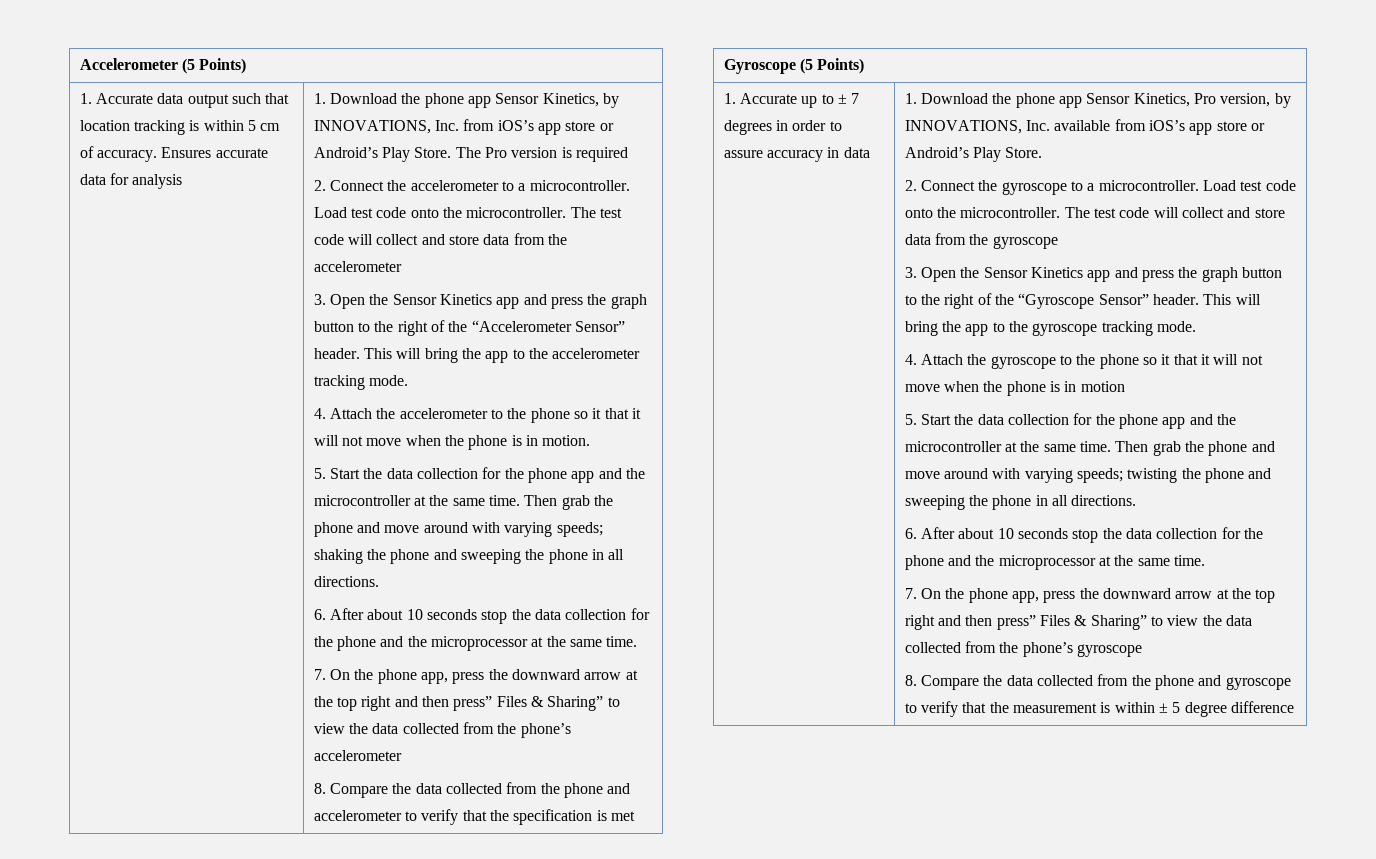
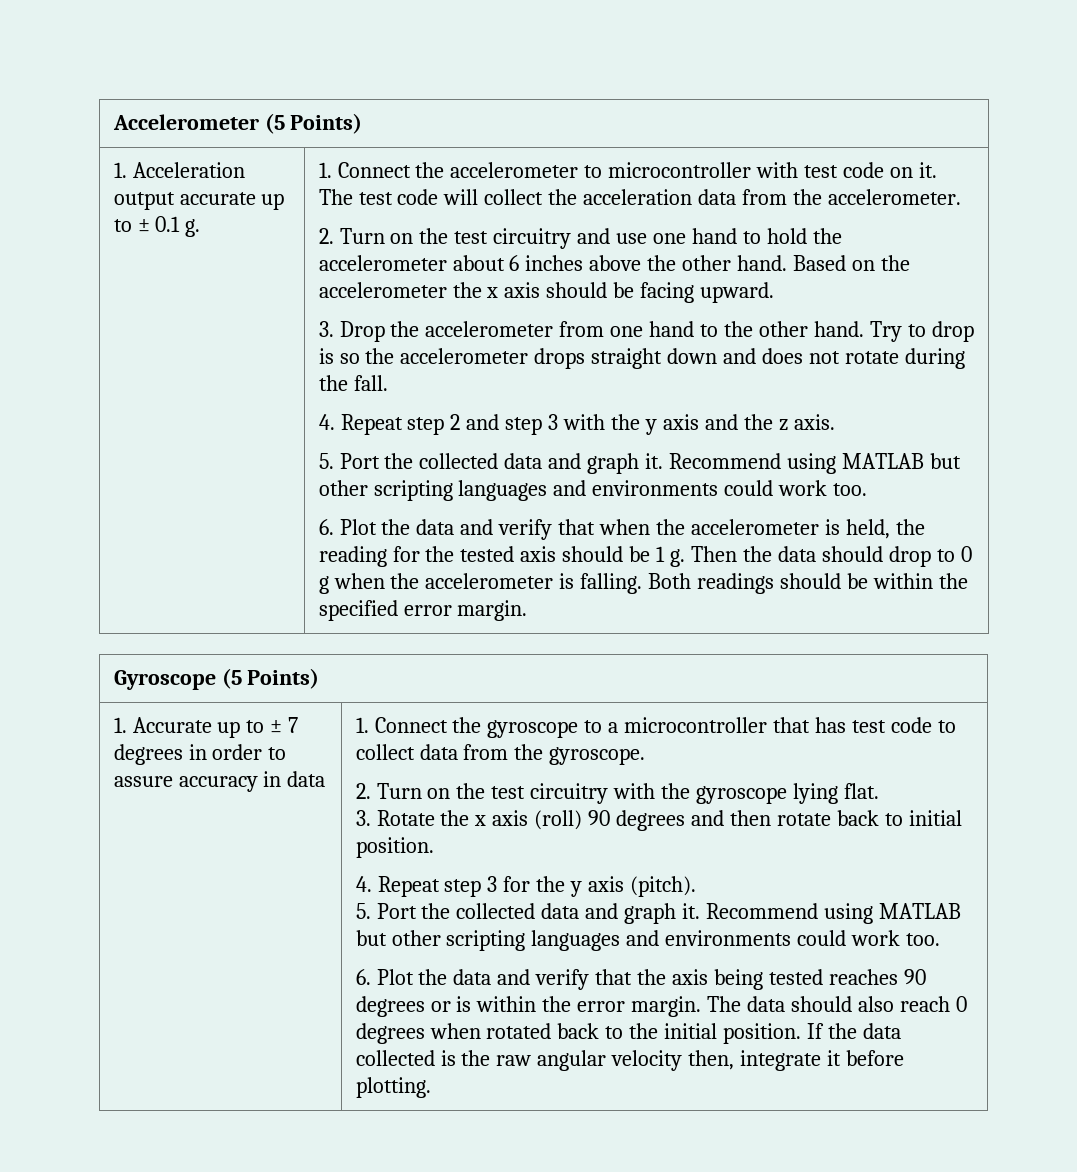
[96,93,290,108] [79,120,281,135] [79,146,268,162] [79,173,183,189] [313,93,620,108] [313,119,614,135] [313,147,629,162] [313,180,630,191] [313,207,623,218] [313,233,568,245] [313,261,402,272] [313,294,647,309] [313,320,626,336] [313,348,641,363] [313,375,409,390] [313,408,641,423] [313,435,591,450] [313,467,645,483] [313,495,614,510] [313,522,603,537] [313,549,625,564] [313,576,379,587] [313,608,650,624] [313,636,638,651] [313,669,638,684] [313,696,620,711] [313,722,571,738] [313,750,402,761] [313,782,631,798] [313,809,636,825] Accurate data output such that location tracking is within 5 cm of accuracy. Ensures accurate data for analysis | 1. Download the phone app Sensor Kinetics, by INNOVATIONS, Inc. from iOS’s app store or Android’s Play Store. The Pro version is required // 2. Connect the accelerometer to a microcontroller. Load test code onto the microcontroller. The test code will collect and store data from the accelerometer // 3. Open the Sensor Kinetics app and press the graph button to the right of the “Accelerometer Sensor” header. This will bring the app to the accelerometer tracking mode. // 4. Attach the accelerometer to the phone so it that it will not move when the phone is in motion. // 5. Start the data collection for the phone app and the microcontroller at the same time. Then grab the phone and move around with varying speeds; shaking the phone and sweeping the phone in all directions. // 6. After about 10 seconds stop the data collection for the phone and the microprocessor at the same time. // 7. On the phone app, press the downward arrow at the top right and then press” Files & Sharing” to view the data collected from the phone’s accelerometer // 8. Compare the data collected from the phone and accelerometer to verify that the specification is met -> [132,162,245,178] [113,192,285,210] [113,216,201,237] [318,162,937,178] [318,189,961,205] [318,228,842,249] [318,255,910,271] [318,282,775,303] [318,321,974,342] [318,348,965,369] [318,375,388,391] [318,414,835,435] [318,453,961,474] [318,480,868,501] [318,519,925,540] [318,546,972,567] [318,573,968,594] [318,600,528,621] Acceleration output accurate up to ± 0.1 g. | 1. Connect the accelerometer to microcontroller with test code on it. The test code will collect the acceleration data from the accelerometer. // 2. Turn on the test circuitry and use one hand to hold the accelerometer about 6 inches above the other hand. Based on the accelerometer the x axis should be facing upward. // 3. Drop the accelerometer from one hand to the other hand. Try to drop is so the accelerometer drops straight down and does not rotate during the fall. // 4. Repeat step 2 and step 3 with the y axis and the z axis. // 5. Port the collected data and graph it. Recommend using MATLAB but other scripting languages and environments could work too. // 6. Plot the data and verify that when the accelerometer is held, the reading for the tested axis should be 1 g. Then the data should drop to 0 g when the accelerometer is falling. Both readings should be within the specified error margin.
[921,93,1291,108] [904,119,1266,135] [904,147,1043,162] [904,180,917,191] Download the phone app Sensor Kinetics, Pro version, by INNOVATIONS, Inc. available from iOS’s app store or Android’s Play Store. // 2. -> (369, 725) none
[1098,180,1296,191] [904,207,1285,218] [904,233,1058,249] [904,267,1282,282] [904,293,1261,309] [904,321,1197,336] [904,354,1263,369] [904,381,1125,396] [904,413,1236,429] [904,441,1275,456] [904,468,1272,483] [904,495,1137,510] [904,527,1263,543] [904,555,1206,570] [904,588,1276,603] [904,615,1252,630] [904,641,1143,657] [904,674,1291,690] [904,701,1294,717] microcontroller. Load test code onto the microcontroller. The test code will collect and store data from the gyroscope // 3. Open the Sensor Kinetics app and press the graph button to the right of the “Gyroscope Sensor” header. This will bring the app to the gyroscope tracking mode. // 4. Attach the gyroscope to the phone so it that it will not move when the phone is in motion // 5. Start the data collection for the phone app and the microcontroller at the same time. Then grab the phone and move around with varying speeds; twisting the phone and sweeping the phone in all directions. // 6. After about 10 seconds stop the data collection for the phone and the microprocessor at the same time. // 7. On the phone app, press the downward arrow at the top right and then press” Files & Sharing” to view the data collected from the phone’s gyroscope // 8. Compare the data collected from the phone and gyroscope to verify that the measurement is within ± 5 degree difference -> [624,717,956,733] [355,744,646,765] [355,783,879,804] [355,810,962,831] [355,837,434,858] [355,876,697,897] [355,903,961,924] [355,930,941,951] [355,969,926,990] [355,996,967,1017] [355,1023,901,1044] [355,1050,905,1071] [355,1077,431,1098] microcontroller that has test code to collect data from the gyroscope. // 2. Turn on the test circuitry with the gyroscope lying flat. // 3. Rotate the x axis (roll) 90 degrees and then rotate back to initial position. // 4. Repeat step 3 for the y axis (pitch). // 5. Port the collected data and graph it. Recommend using MATLAB but other scripting languages and environments could work too. // 6. Plot the data and verify that the axis being tested reaches 90 degrees or is within the error margin. The data should also reach 0 degrees when rotated back to the initial position. If the data collected is the raw angular velocity then, integrate it before plotting.

